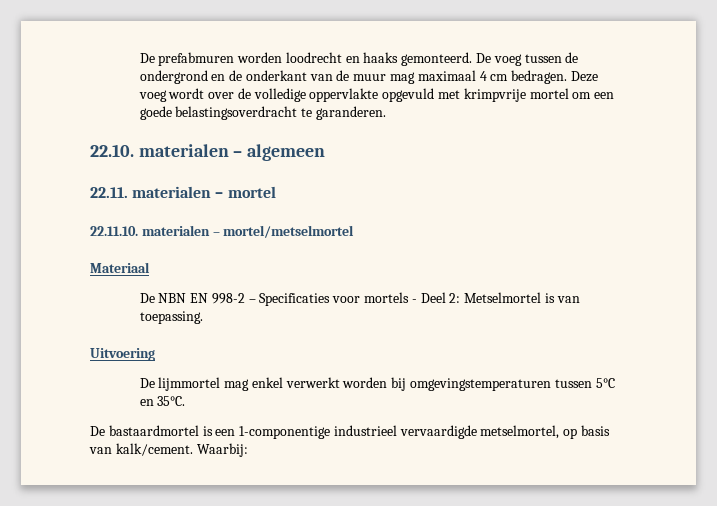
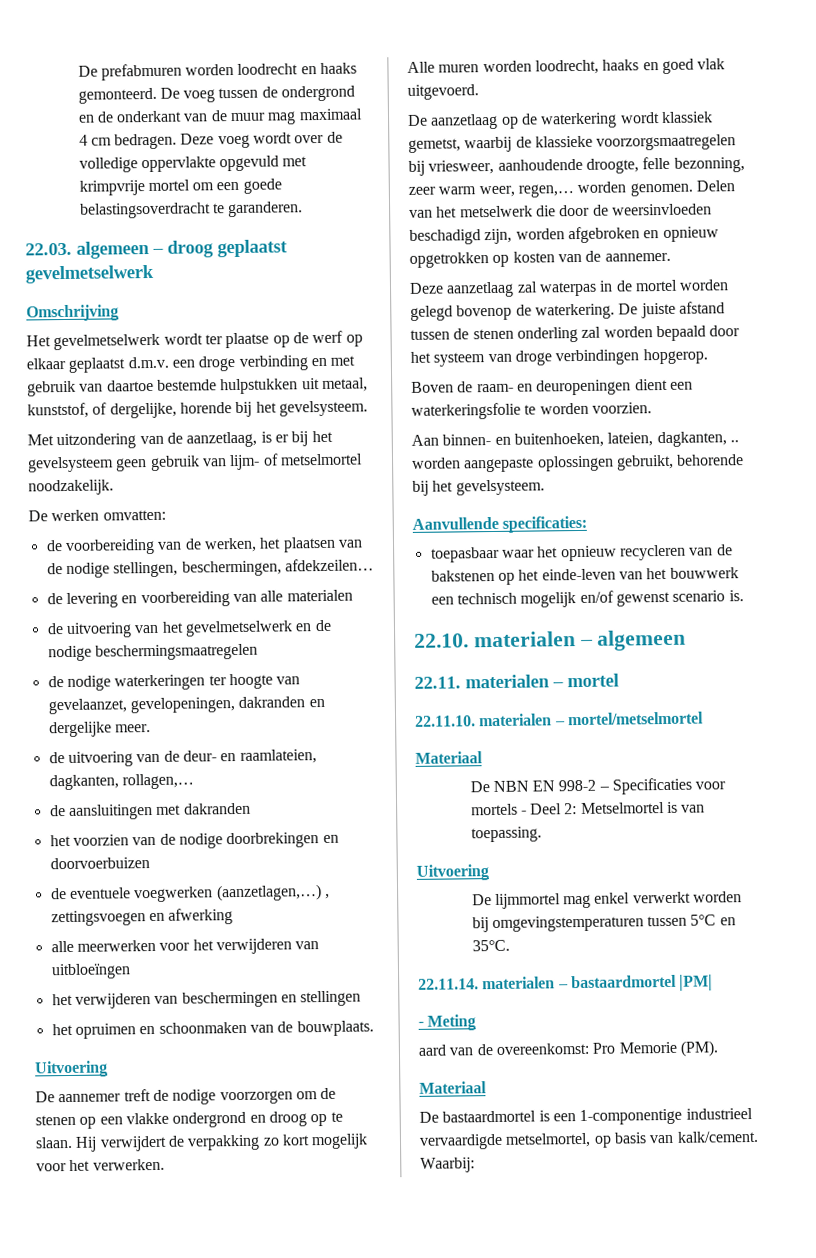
(386, 113) none -> [25,239,288,259] [25,264,154,284] [26,304,119,322] [26,330,363,351] [26,355,356,373] [27,377,368,397] [27,400,368,419] [27,430,333,450] [27,453,363,473] [28,479,114,496] [28,509,166,522] [45,536,363,556] [46,558,374,579] [46,589,353,609] [46,619,332,638] [47,643,258,662] [47,673,301,691] [47,696,325,715] [48,721,151,738] [48,749,317,767] [48,773,194,791] [49,802,251,820] [49,832,339,849] [49,857,150,870] [50,884,330,903] [50,908,234,927] [50,938,320,955] [50,963,131,980] [51,990,362,1009] [51,1020,374,1039] [35,1060,108,1078] [35,1087,337,1105] [35,1111,343,1129] [35,1133,369,1152] [36,1158,165,1172] [407,58,726,75] [407,84,479,100] [407,111,713,130] [408,134,737,153] [408,156,745,176] [408,180,735,198] [409,203,712,218] [409,226,719,245] [409,250,671,268] [409,279,730,298] [410,301,725,321] [410,325,741,343] [410,348,708,367] [411,378,693,396] [411,402,652,420] [411,431,739,448] [412,454,745,473] [412,479,545,496] [412,515,588,533] [430,544,733,563] [430,567,739,585] [430,590,744,608] // 22.03. algemeen – droog geplaatst gevelmetselwerk // Omschrijving // Het gevelmetselwerk wordt ter plaatse op de werf op elkaar geplaatst d.m.v. een droge verbinding en met gebruik van daartoe bestemde hulpstukken uit metaal, kunststof, of dergelijke, horende bij het gevelsysteem. // Met uitzondering van de aanzetlaag, is er bij het gevelsysteem geen gebruik van lijm- of metselmortel noodzakelijk. // De werken omvatten: // de voorbereiding van de werken, het plaatsen van de nodige stellingen, beschermingen, afdekzeilen… // de levering en voorbereiding van alle materialen // de uitvoering van het gevelmetselwerk en de nodige beschermingsmaatregelen // de nodige waterkeringen ter hoogte van gevelaanzet, gevelopeningen, dakranden en dergelijke meer. // de uitvoering van de deur- en raamlateien, dagkanten, rollagen,… // de aansluitingen met dakranden // het voorzien van de nodige doorbrekingen en doorvoerbuizen // de eventuele voegwerken (aanzetlagen,…) , zettingsvoegen en afwerking // alle meerwerken voor het verwijderen van uitbloeïngen // het verwijderen van beschermingen en stellingen // het opruimen en schoonmaken van de bouwplaats. // Uitvoering // De aannemer treft de nodige voorzorgen om de stenen op een vlakke ondergrond en droog op te slaan. Hij verwijdert de verpakking zo kort mogelijk voor het verwerken. // Alle muren worden loodrecht, haaks en goed vlak uitgevoerd. // De aanzetlaag op de waterkering wordt klassiek gemetst, waarbij de klassieke voorzorgsmaatregelen bij vriesweer, aanhoudende droogte, felle bezonning, zeer warm weer, regen,… worden genomen. Delen van het metselwerk die door de weersinvloeden beschadigd zijn, worden afgebroken en opnieuw opgetrokken op kosten van de aannemer. // Deze aanzetlaag zal waterpas in de mortel worden gelegd bovenop de waterkering. De juiste afstand tussen de stenen onderling zal worden bepaald door het systeem van droge verbindingen hopgerop. // Boven de raam- en deuropeningen dient een waterkeringsfolie te worden voorzien. // Aan binnen- en buitenhoeken, lateien, dagkanten, .. worden aangepaste oplossingen gebruikt, behorende bij het gevelsysteem. // Aanvullende specificaties: // toepasbaar waar het opnieuw recycleren van de bakstenen op het einde-leven van het bouwwerk een technisch mogelijk en/of gewenst scenario is.
(186, 401) none -> [418,974,714,991] [418,1014,477,1031] [418,1040,719,1057] [419,1081,487,1094] // 22.11.14. materialen – bastaardmortel |PM| // - Meting // aard van de overeenkomst: Pro Memorie (PM). // Materiaal

